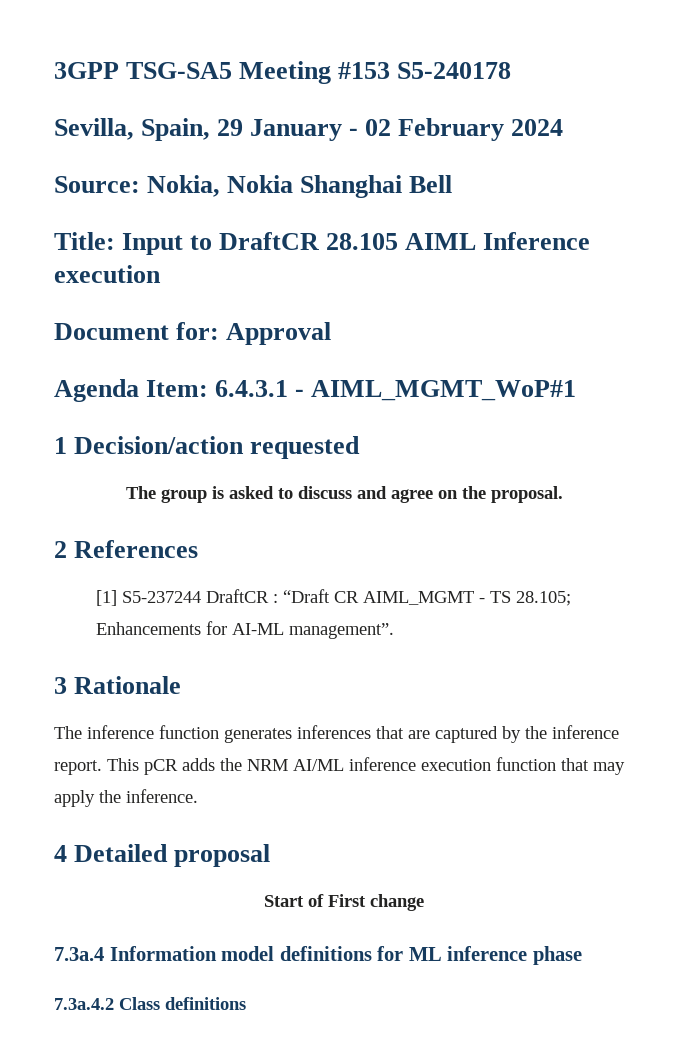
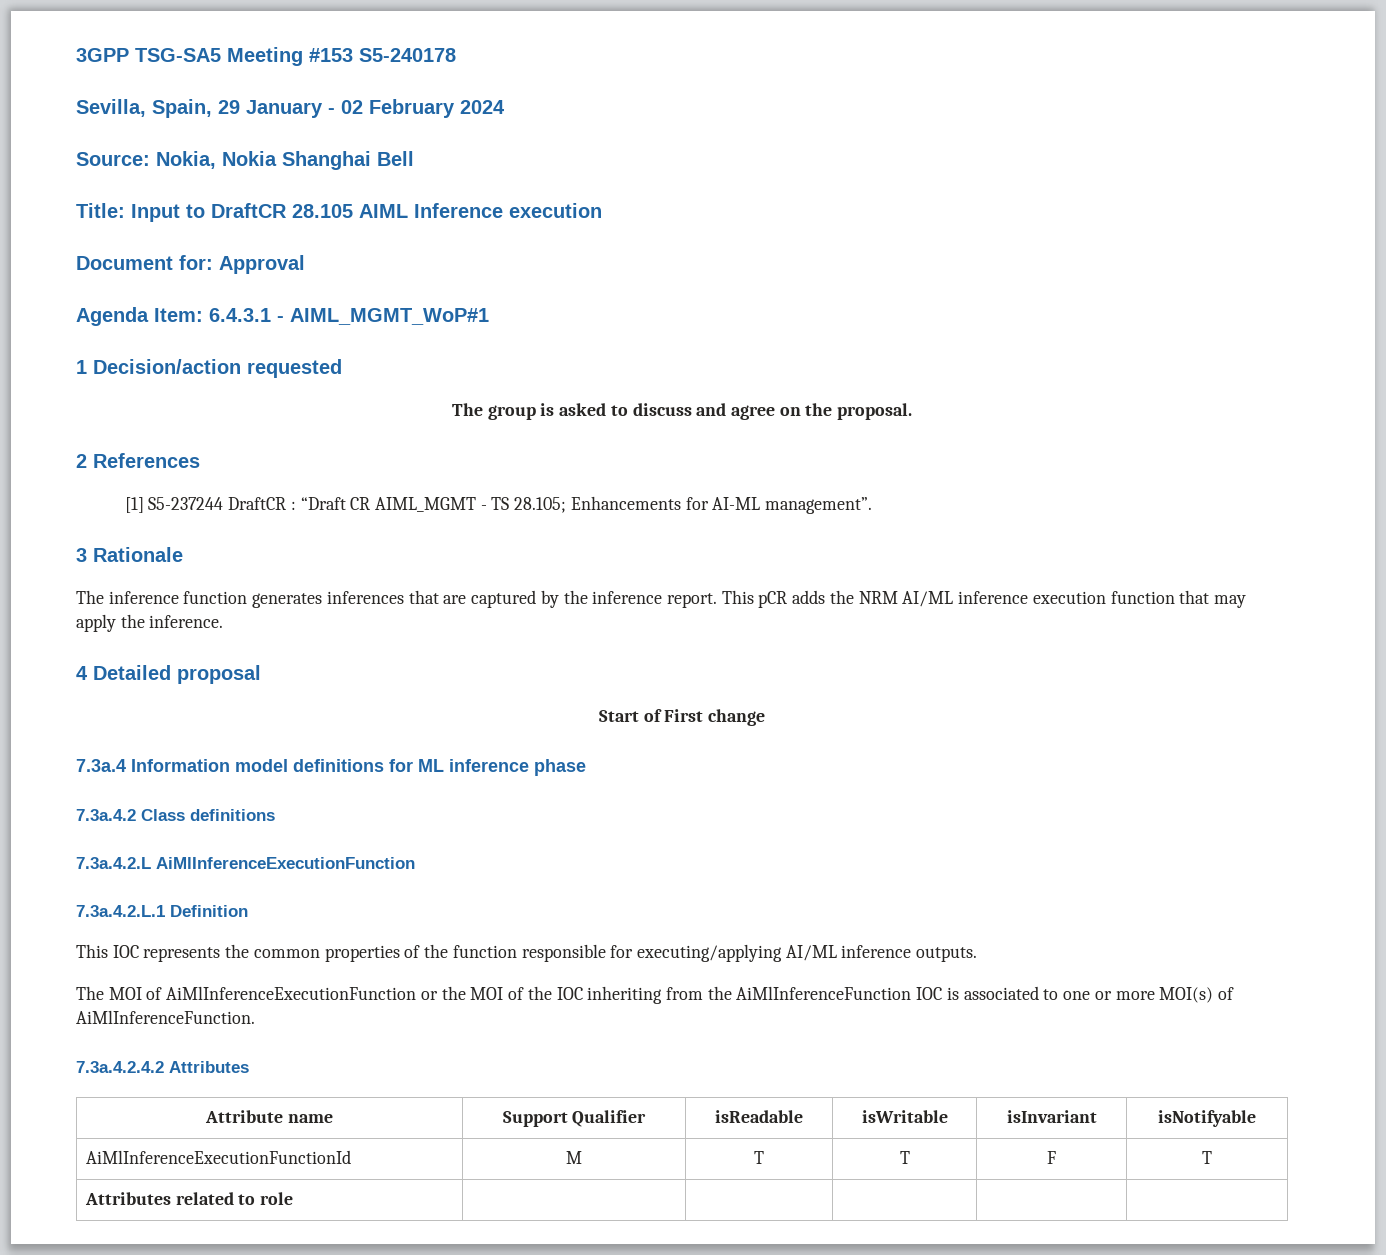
(246, 1003) none -> [76,857,415,869] [76,905,248,917] [76,944,978,962] [76,986,1234,1004] [76,1010,255,1024] [76,1061,249,1073] [205,1110,333,1123] [502,1110,647,1127] [715,1110,803,1123] [861,1110,948,1123] [1006,1110,1097,1123] [1158,1110,1256,1127] [85,1150,351,1164] [566,1151,582,1164] [754,1151,764,1164] [899,1151,910,1164] [1047,1151,1056,1164] [1202,1151,1212,1164] [84,1192,293,1205] // 7.3a.4.2.L AiMlInferenceExecutionFunction // 7.3a.4.2.L.1 Definition // This IOC represents the common properties of the function responsible for executing/applying AI/ML inference outputs. // The MOI of AiMlInferenceExecutionFunction or the MOI of the IOC inheriting from the AiMlInferenceFunction IOC is associated to one or more MOI(s) of AiMlInferenceFunction. // 7.3a.4.2.4.2 Attributes // Attribute name | Support Qualifier | isReadable | isWritable | isInvariant | isNotifyable // AiMlInferenceExecutionFunctionId | M | T | T | F | T // Attributes related to role | | | | |

